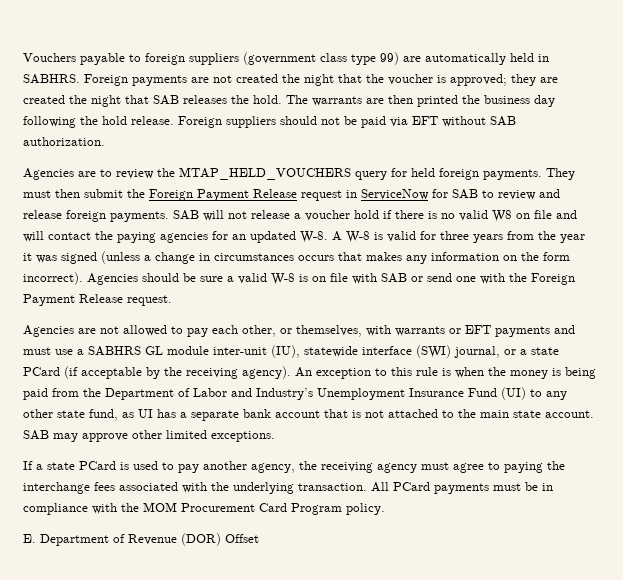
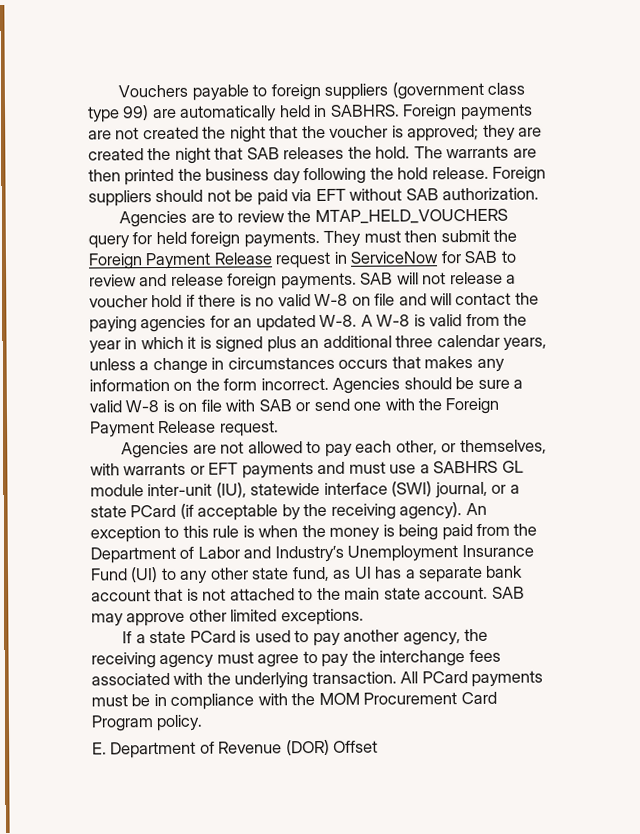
[492,210,512,222] W8 -> [314,293,349,307] W-8
[420,231,585,243] [23,251,140,264] for three years from the year it was signed (unless -> [465,313,528,327] [89,334,548,354] [89,358,136,371] from the year in which it is signed plus an additional three calendar years, unless
[23,272,83,285] incorrect). -> [260,377,329,391] incorrect.
[504,462,543,473] paying -> [321,653,350,667] pay

